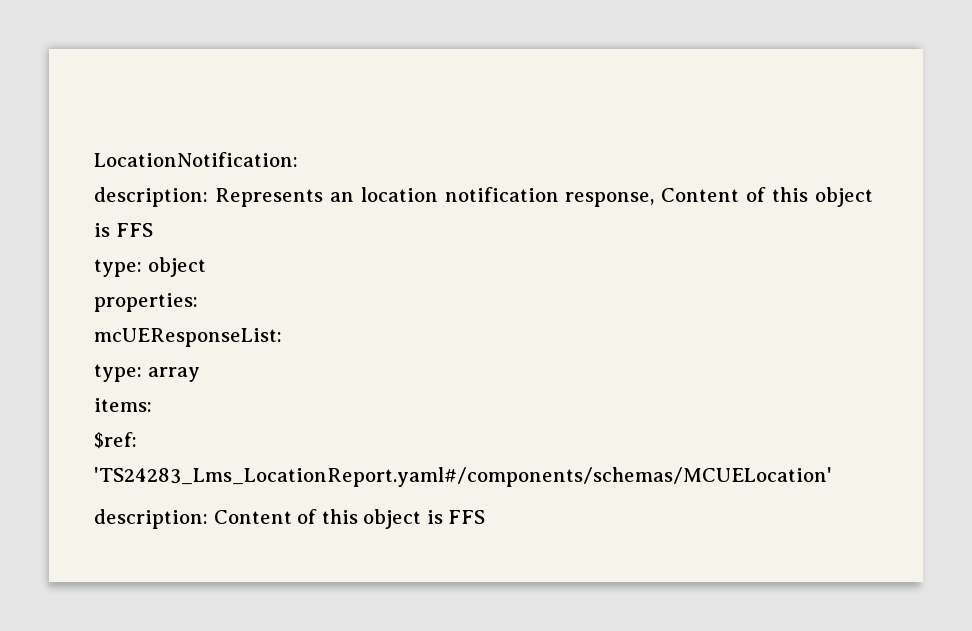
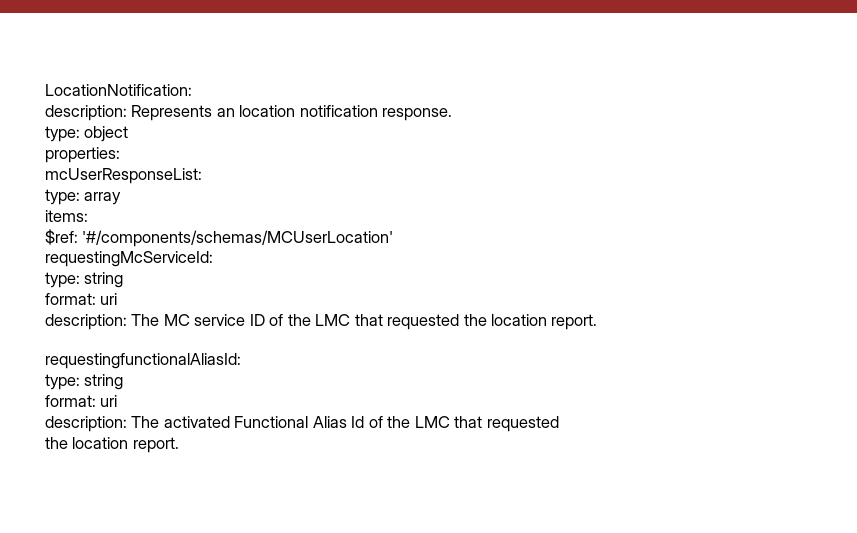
[565,187,874,207] [94,223,153,237] response, Content of this object is FFS -> [382,108,453,121] response.
[94,328,282,347] mcUEResponseList: -> [45,168,202,184] mcUserResponseList:
[94,467,832,487] [94,509,486,529] 'TS24283_Lms_LocationReport.yaml#/components/schemas/MCUELocation' // description: Content of this object is FFS -> [82,230,394,247] [45,251,213,267] [45,272,124,288] [45,293,118,305] [45,314,598,330] [45,353,241,369] [45,374,124,390] [45,395,118,407] [45,416,559,432] [45,437,179,453] '#/components/schemas/MCUserLocation' // requestingMcServiceId: // type: string // format: uri // description: The MC service ID of the LMC that requested the location report. // requestingfunctionalAliasId: // type: string // format: uri // description: The activated Functional Alias Id of the LMC that requested // the location report.

